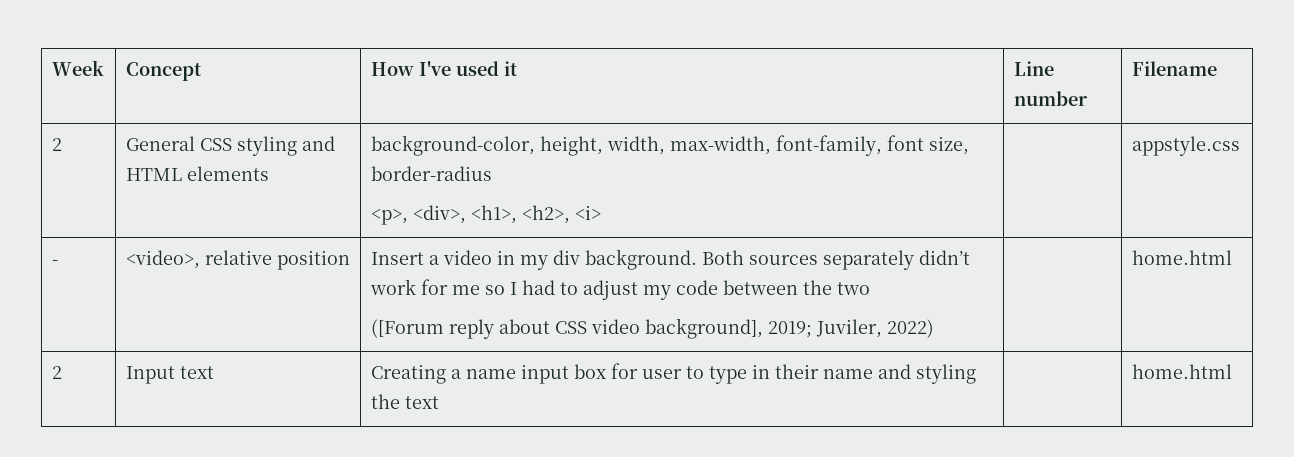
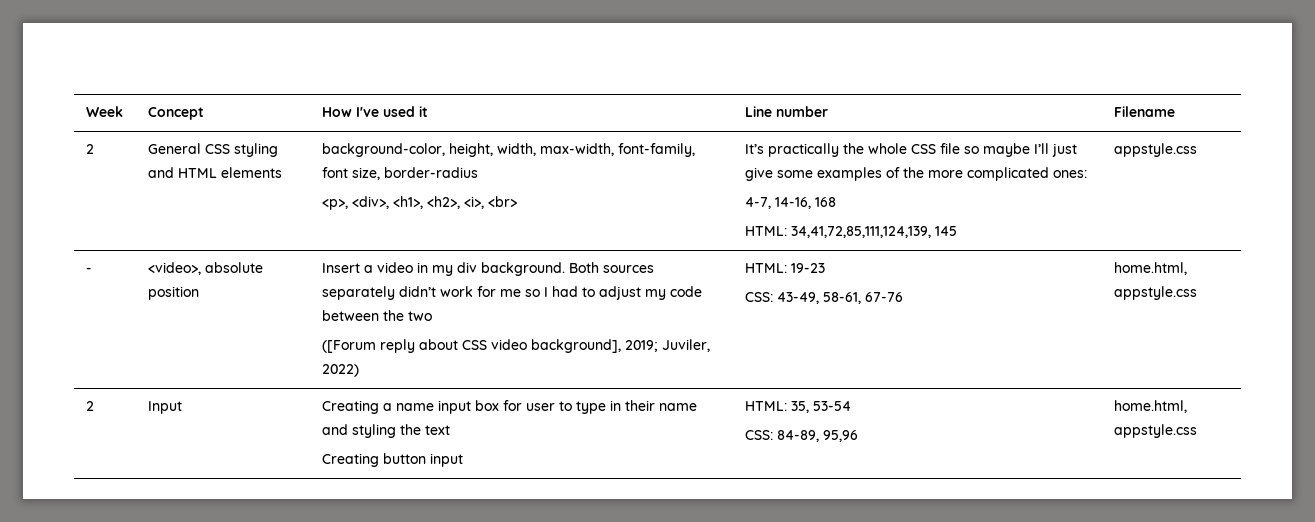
[574,205,601,220] <i> | -> [464,196,518,209] [745,143,1078,157] [745,167,1088,181] [745,197,837,209] [745,226,958,238] <i>, <br> | It’s practically the whole CSS file so maybe I’ll just give some examples of the more complicated ones: // 4-7, 14-16, 168 // HTML: 34,41,72,85,111,124,139, 145
[204,250,272,265] relative -> [205,262,264,273] absolute
[1131,250,1232,265] | home.html -> [745,263,826,273] [745,292,904,304] [1114,262,1188,275] [1114,286,1198,300] HTML: 19-23 // CSS: 43-49, 58-61, 67-76 | home.html, appstyle.css
[179,366,214,379] text -> (183, 407) none
[1131,364,1232,379] | | home.html -> [322,453,464,467] [745,401,852,413] [745,430,859,442] [1114,400,1188,413] [1114,424,1198,438] // Creating button input | HTML: 35, 53-54 // CSS: 84-89, 95,96 | home.html, appstyle.css

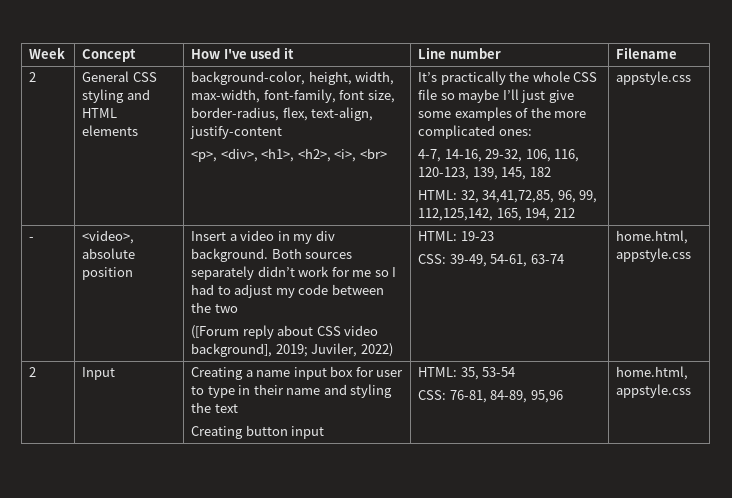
[384,167,479,178] border-radius -> [191,107,374,121] [190,126,283,139] border-radius, flex, text-align, justify-content
[815,197,837,207] [745,226,958,238] 168 // HTML: 34,41,72,85,111,124,139, 145 -> [485,149,580,162] [418,167,551,180] [418,190,598,203] [418,208,575,221] 29-32, 106, 116, 120-123, 139, 145, 182 // HTML: 32, 34,41,72,85, 96, 99, 112,125,142, 165, 194, 212
[777,292,904,304] 43-49, 58-61, 67-76 -> [449,254,564,267] 39-49, 54-61, 63-74
(774, 435) none -> [449,390,487,403] 76-81,

